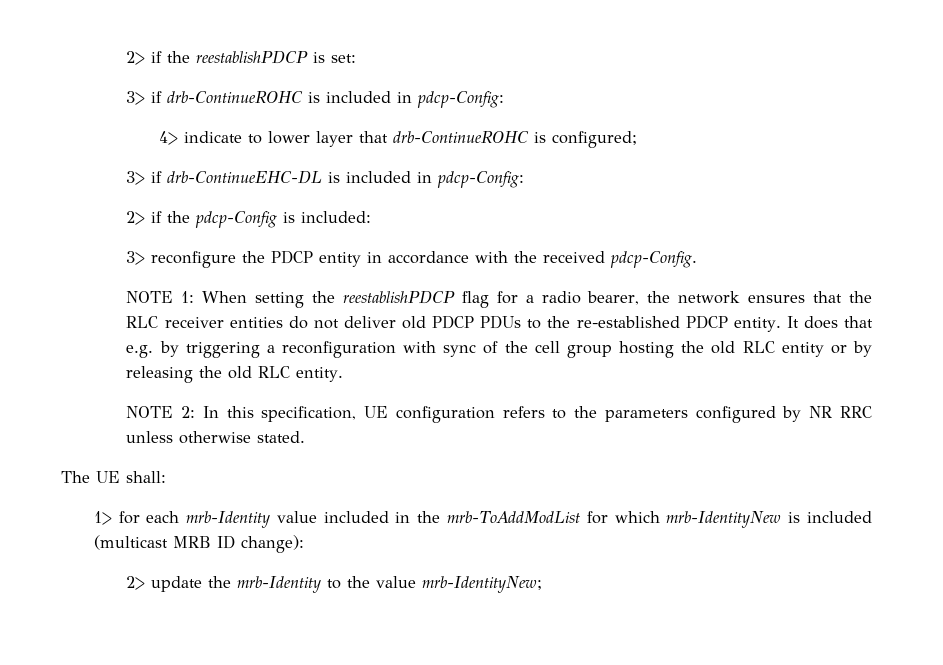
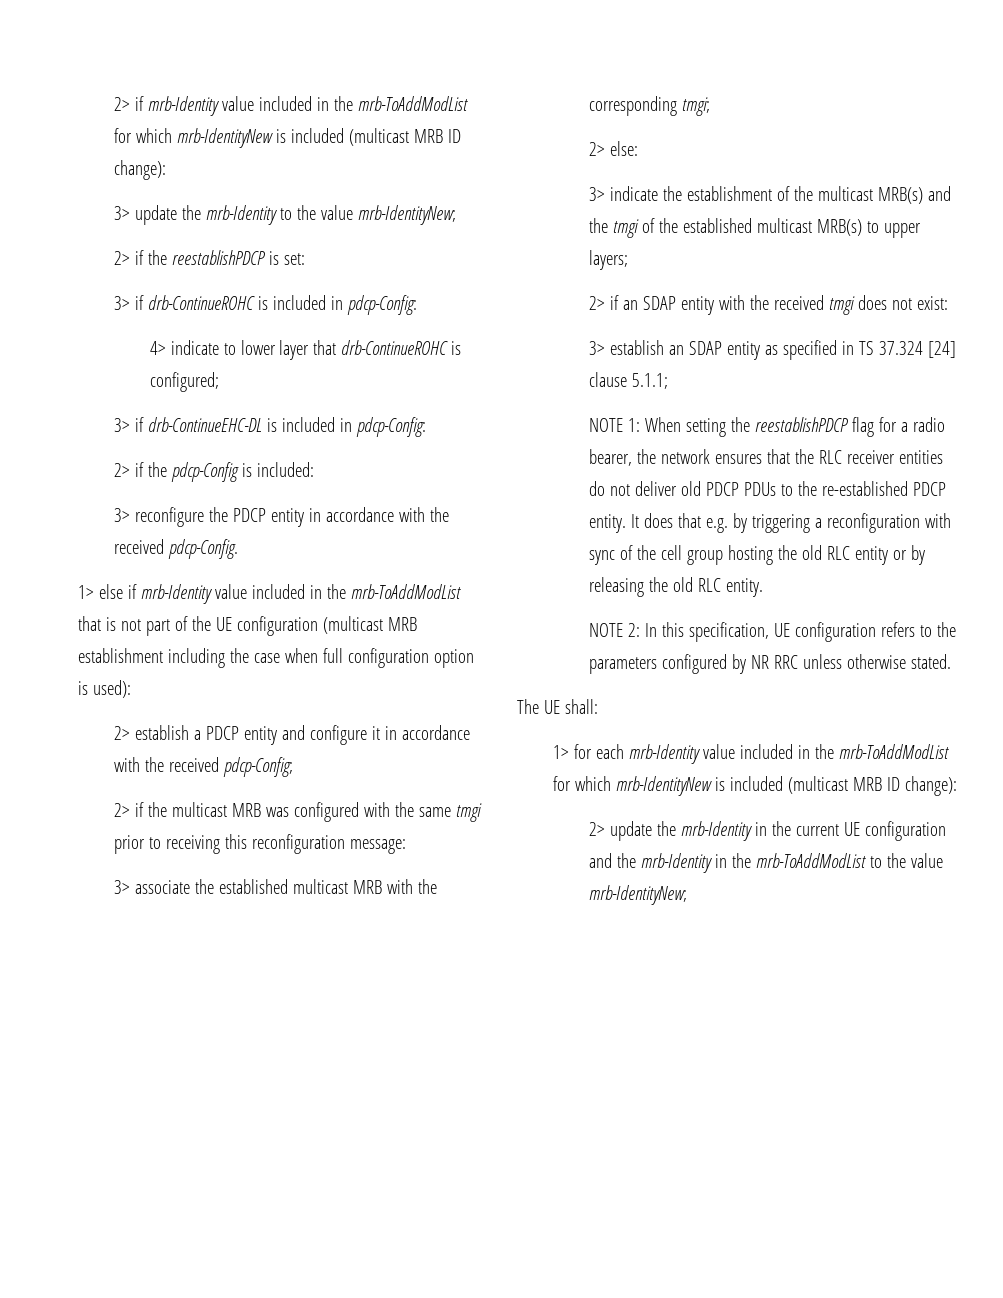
[126,51,163,65] 2> if -> [113,96,468,116] [113,128,461,148] [113,160,166,180] [113,205,456,225] [113,250,144,265] 2> if mrb-Identity value included in the mrb-ToAddModList for which mrb-IdentityNew is included (multicast MRB ID change): // 3> update the mrb-Identity to the value mrb-IdentityNew; // 2> if
(698, 259) none -> [77,584,461,604] [77,616,417,636] [77,648,474,668] [77,680,131,698] [113,725,470,745] [113,757,293,777] [113,802,482,822] [113,834,406,854] [113,879,437,894] [588,96,710,116] [588,141,638,156] [588,186,951,204] [588,218,921,238] [588,250,628,270] [588,295,948,315] [588,340,956,360] [588,372,668,389] // 1> else if mrb-Identity value included in the mrb-ToAddModList that is not part of the UE configuration (multicast MRB establishment including the case when full configuration option is used): // 2> establish a PDCP entity and configure it in accordance with the received pdcp-Config; // 2> if the multicast MRB was configured with the same tmgi prior to receiving this reconfiguration message: // 3> associate the established multicast MRB with the corresponding tmgi; // 2> else: // 3> indicate the establishment of the multicast MRB(s) and the tmgi of the established multicast MRB(s) to upper layers; // 2> if an SDAP entity with the received tmgi does not exist: // 3> establish an SDAP entity as specified in TS 37.324 [24] clause 5.1.1;
(322, 584) none -> [754,821,946,841] [588,853,866,873] in the current UE configuration and the mrb-Identity in the mrb-ToAddModList

